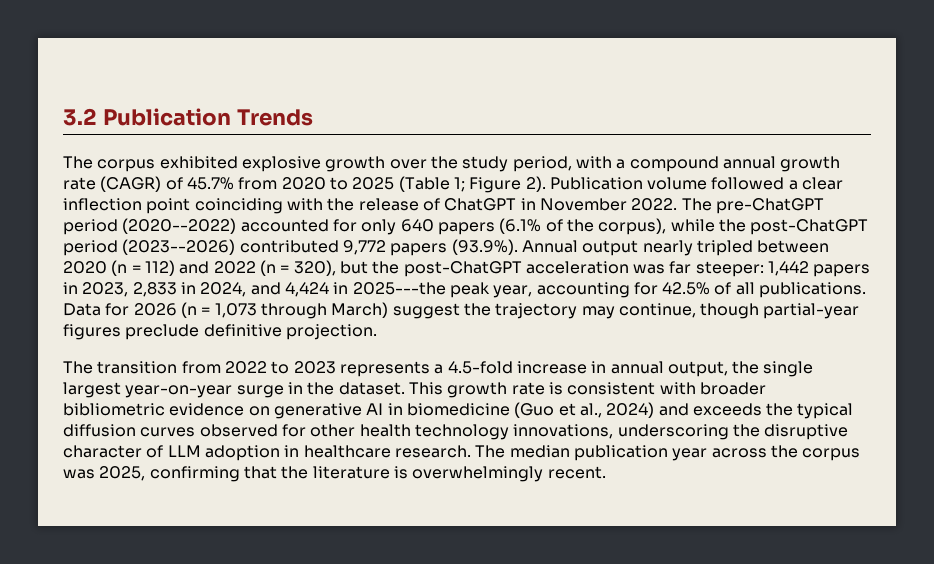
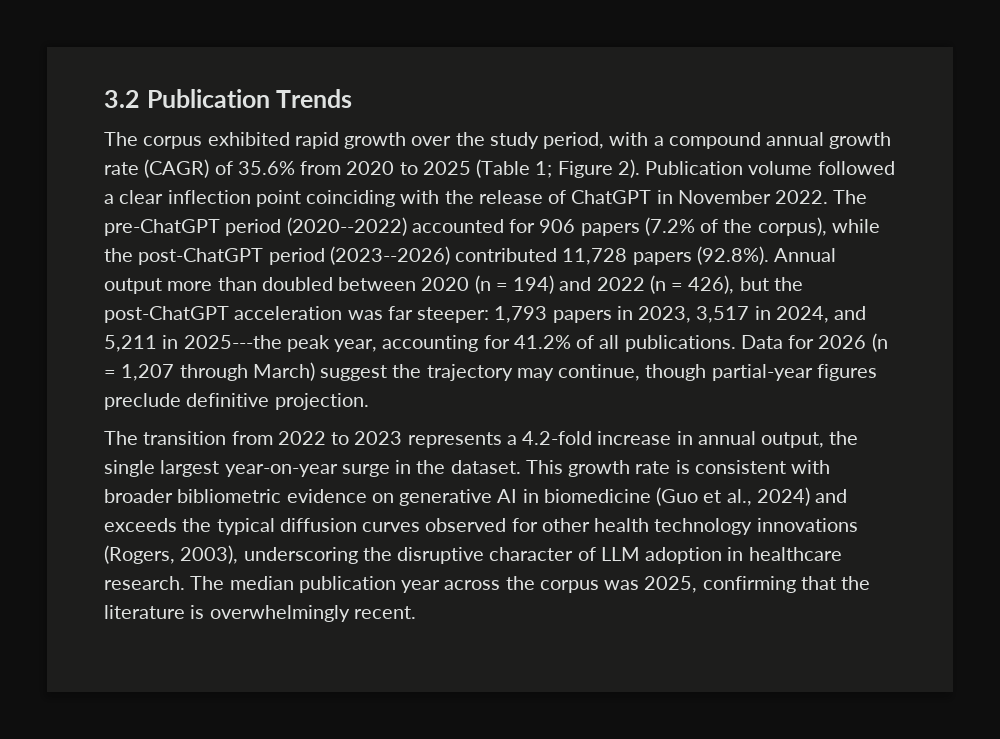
[241,156,321,172] explosive -> [294,132,339,149] rapid
[186,177,234,190] 45.7% -> [237,161,295,175] 35.6%
[361,218,542,235] only 640 papers (6.1% -> [539,217,695,236] 906 papers (7.2%
[342,239,753,256] 9,772 papers (93.9%). Annual output nearly tripled -> [562,246,837,265] [104,277,333,294] 11,728 papers (92.8%). Annual output more than doubled
[144,260,175,276] 112) -> [513,275,555,294] 194)
[293,260,336,276] 320), -> [688,275,735,294] 426),
[768,261,810,276] 1,442 -> [494,306,548,323] 1,793
[132,282,177,297] 2,833 -> [696,306,750,323] 3,517
[284,282,329,297] 4,424 -> [104,335,157,352] 5,211
[662,282,711,295] 42.5% -> [513,335,571,349] 41.2%
[214,303,257,318] 1,073 -> [121,364,175,381] 1,207
[447,361,513,374] 4.5-fold -> [522,431,593,445] 4.2-fold
[513,424,614,439] innovations, -> [756,518,858,532] [104,545,239,564] innovations (Rogers, 2003),

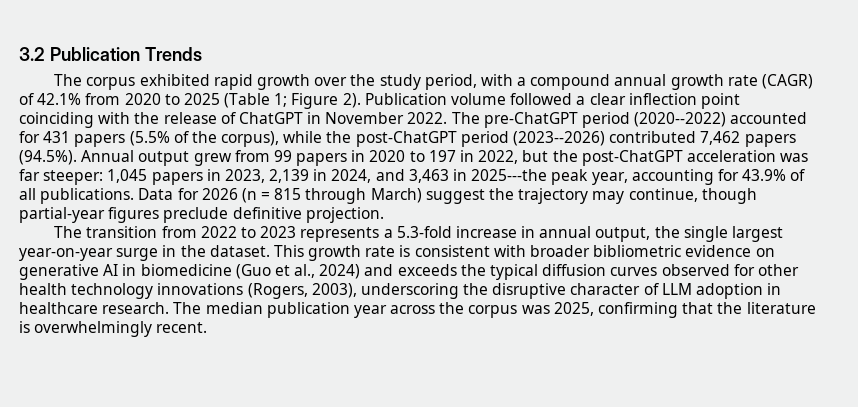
[237,161,295,175] 35.6% -> [37,93,82,105] 42.1%
[539,217,695,236] 906 papers (7.2% -> [43,131,170,147] 431 papers (5.5%
[562,246,837,265] [104,275,735,294] 11,728 papers (92.8%). Annual output more than doubled between 2020 (n = 194) and 2022 (n = 426), -> [700,131,796,147] [19,150,519,166] 7,462 papers (94.5%). Annual output grew from 99 papers in 2020 to 197 in 2022,
[494,306,548,323] 1,793 -> [107,169,148,183] 1,045
[696,306,750,323] 3,517 -> [269,169,310,183] 2,139
[104,335,157,352] 5,211 -> [408,169,449,183] 3,463
[513,335,571,349] 41.2% -> [742,169,787,181] 43.9%
[121,364,175,381] 1,207 -> [274,188,302,200] 815
[522,431,593,445] 4.2-fold -> [396,226,452,238] 5.3-fold

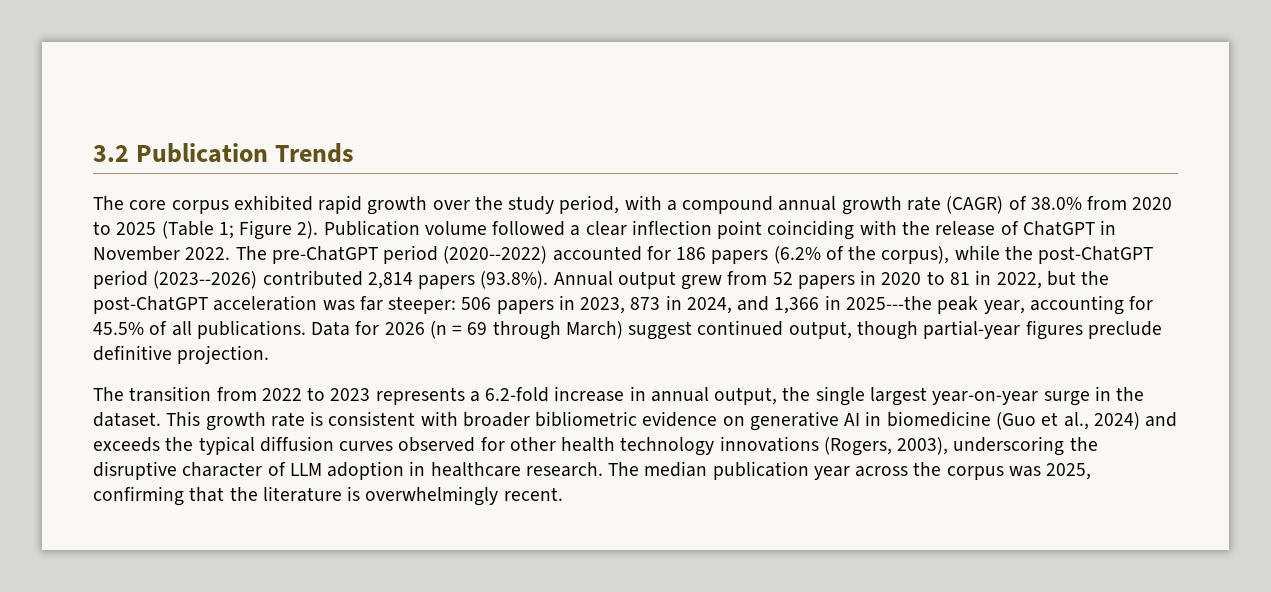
(83, 80) none -> [129,200,167,210] core
[37,93,82,105] 42.1% -> [1030,197,1082,210] 38.0%
[43,131,170,147] 431 papers (5.5% -> [676,246,821,264] 186 papers (6.2%
[700,131,796,147] [19,150,77,165] 7,462 papers (94.5%). -> [367,271,549,289] 2,814 papers (93.8%).
[273,150,292,162] 99 -> [772,272,793,285] 52
[428,150,456,162] 197 -> [949,272,970,285] 81
[107,169,148,183] 1,045 -> [461,297,492,310] 506
[269,169,310,183] 2,139 -> [630,297,661,310] 873
[408,169,449,183] 3,463 -> [774,297,820,314] 1,366
[742,169,787,181] 43.9% -> [93,322,144,335] 45.5%
[274,188,302,200] 815 -> [467,322,488,335] 69
[489,188,698,204] the trajectory may continue, -> [697,320,852,339] continued output,
[396,226,452,238] 5.3-fold -> [485,387,550,402] 6.2-fold

